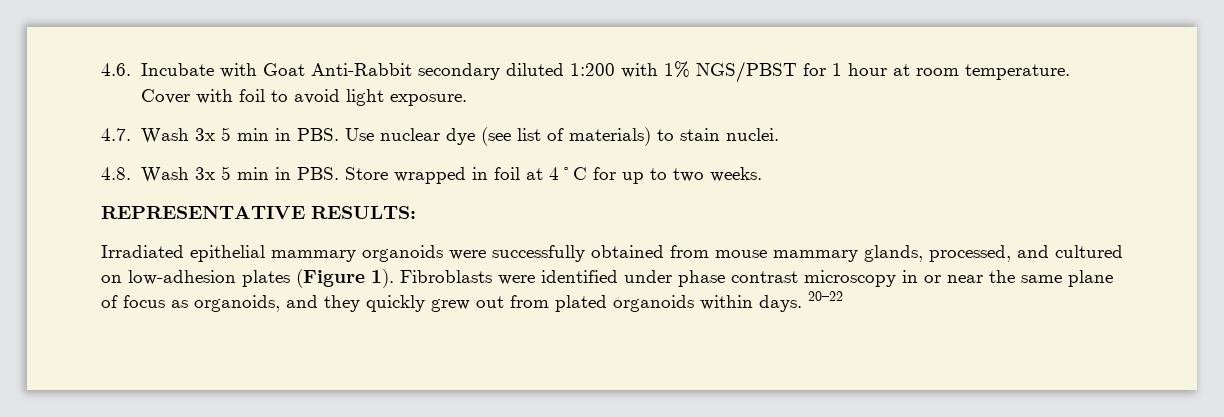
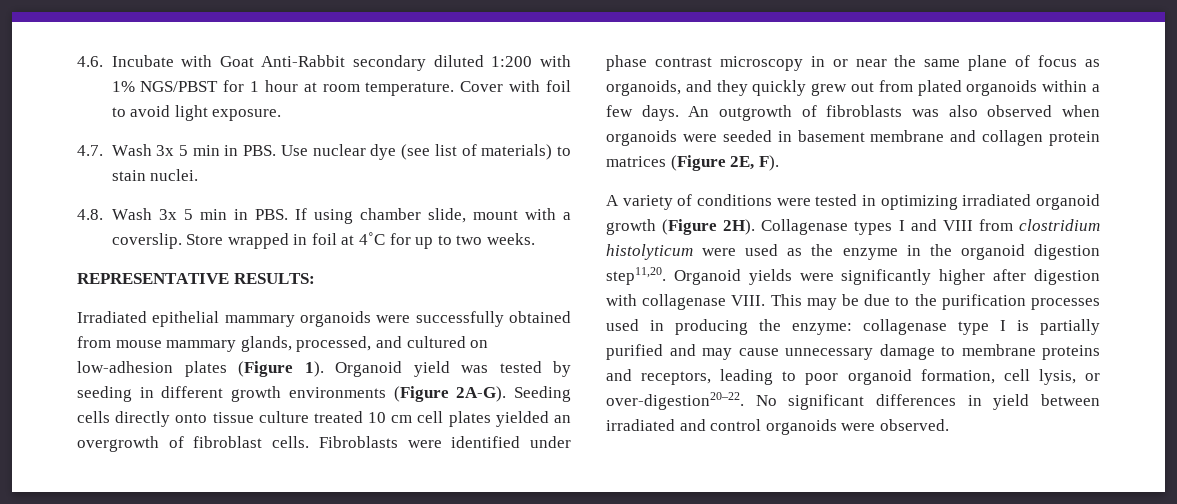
(339, 173) none -> [294,208,571,224] [111,233,182,249] If using chamber slide, mount with a coverslip.
(394, 278) none -> [335,361,571,377] [77,386,571,402] [77,411,571,427] [77,436,310,452] Organoid yield was tested by seeding in different growth environments (Figure 2A-G). Seeding cells directly onto tissue culture treated 10 cm cell plates yielded an overgrowth of fibroblast cells.
[759,291,843,312] days. 20–22 -> [1092,84,1100,92] [606,105,1100,121] [606,130,1100,146] [606,155,779,171] [606,194,1100,210] [606,219,1100,235] [606,244,1100,260] [606,267,1100,285] [606,294,1100,310] [606,319,1100,335] [606,344,1100,360] [606,369,1100,385] [606,392,1100,410] [606,419,949,435] a few days. An outgrowth of fibroblasts was also observed when organoids were seeded in basement membrane and collagen protein matrices (Figure 2E, F). // A variety of conditions were tested in optimizing irradiated organoid growth (Figure 2H). Collagenase types I and VIII from clostridium histolyticum were used as the enzyme in the organoid digestion step11,20. Organoid yields were significantly higher after digestion with collagenase VIII. This may be due to the purification processes used in producing the enzyme: collagenase type I is partially purified and may cause unnecessary damage to membrane proteins and receptors, leading to poor organoid formation, cell lysis, or over-digestion20–22. No significant differences in yield between irradiated and control organoids were observed.

